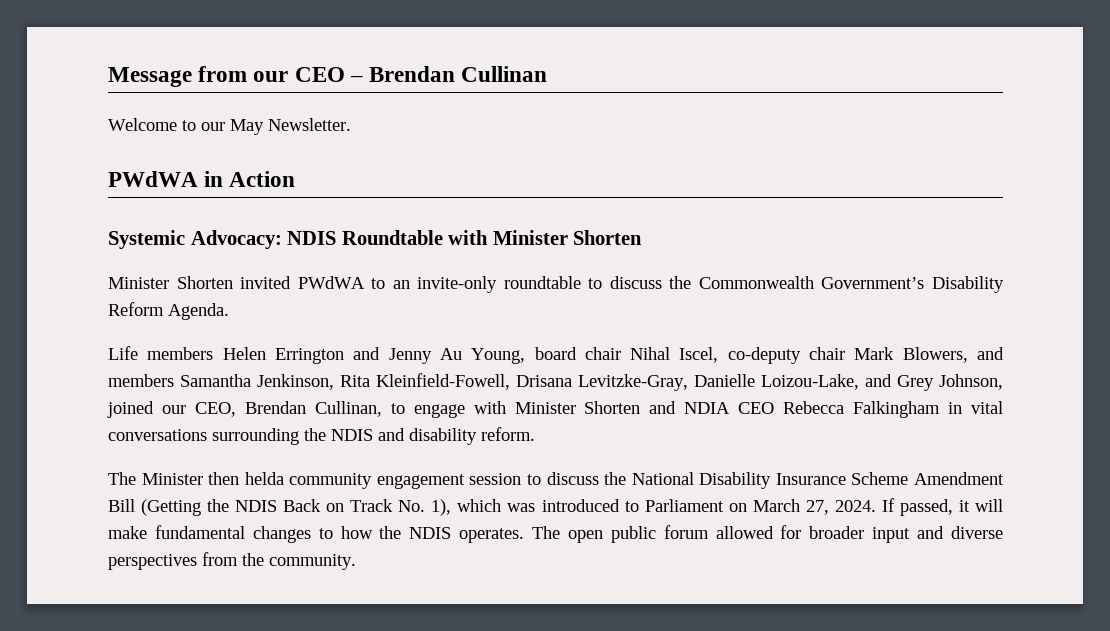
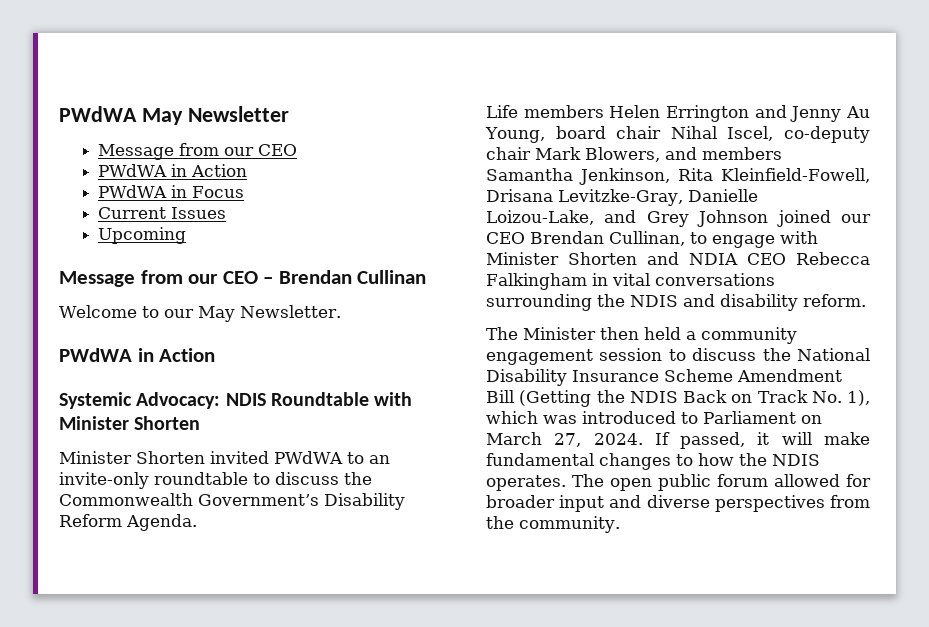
(108, 77) none -> [59,106,289,125] [98,143,298,160] [98,164,248,177] [98,185,245,198] [98,207,227,219] [98,227,187,244] PWdWA May Newsletter // Message from our CEO // PWdWA in Action // PWdWA in Focus // Current Issues // Upcoming //
[939,374,1003,390] Johnson, -> [697,210,769,227] Johnson
[194,402,236,417] CEO, -> [486,232,525,244] CEO
[244,472,284,485] helda -> [644,327,696,340] held a

